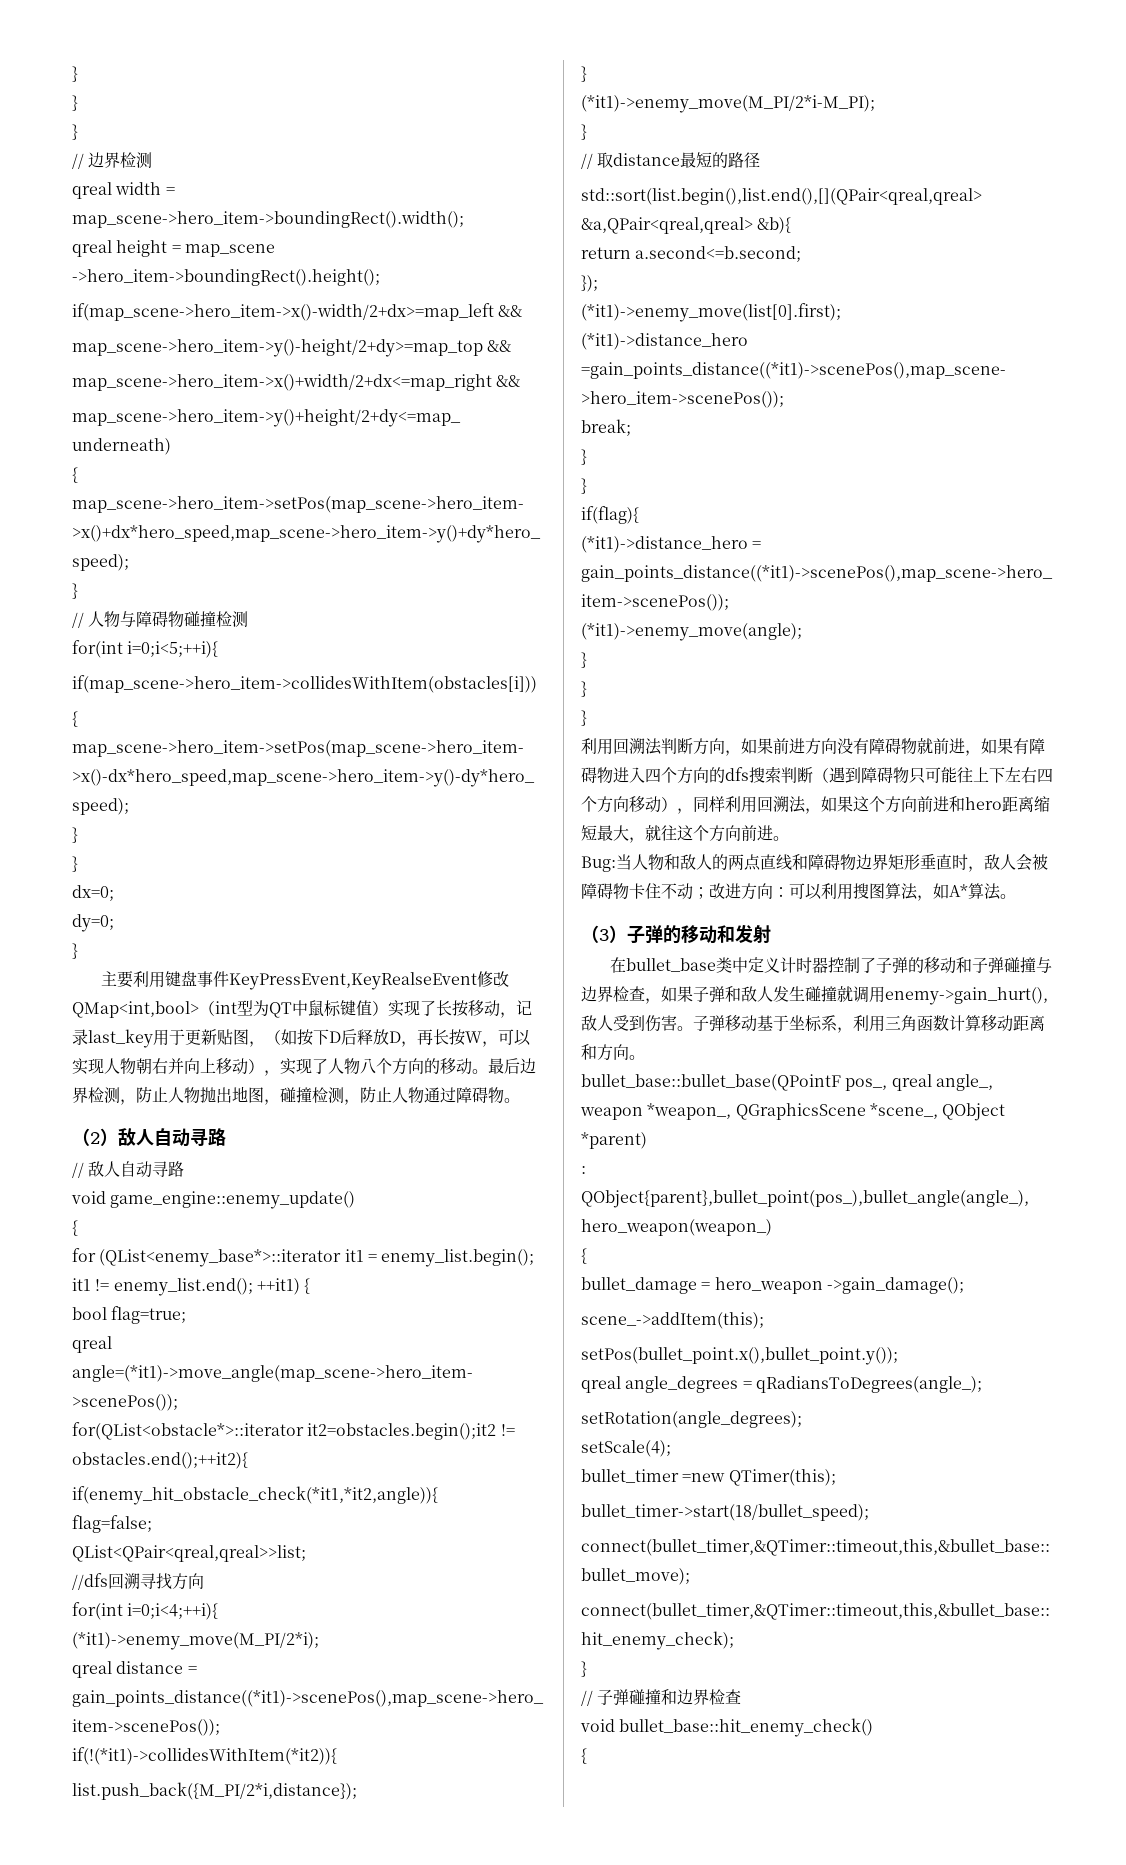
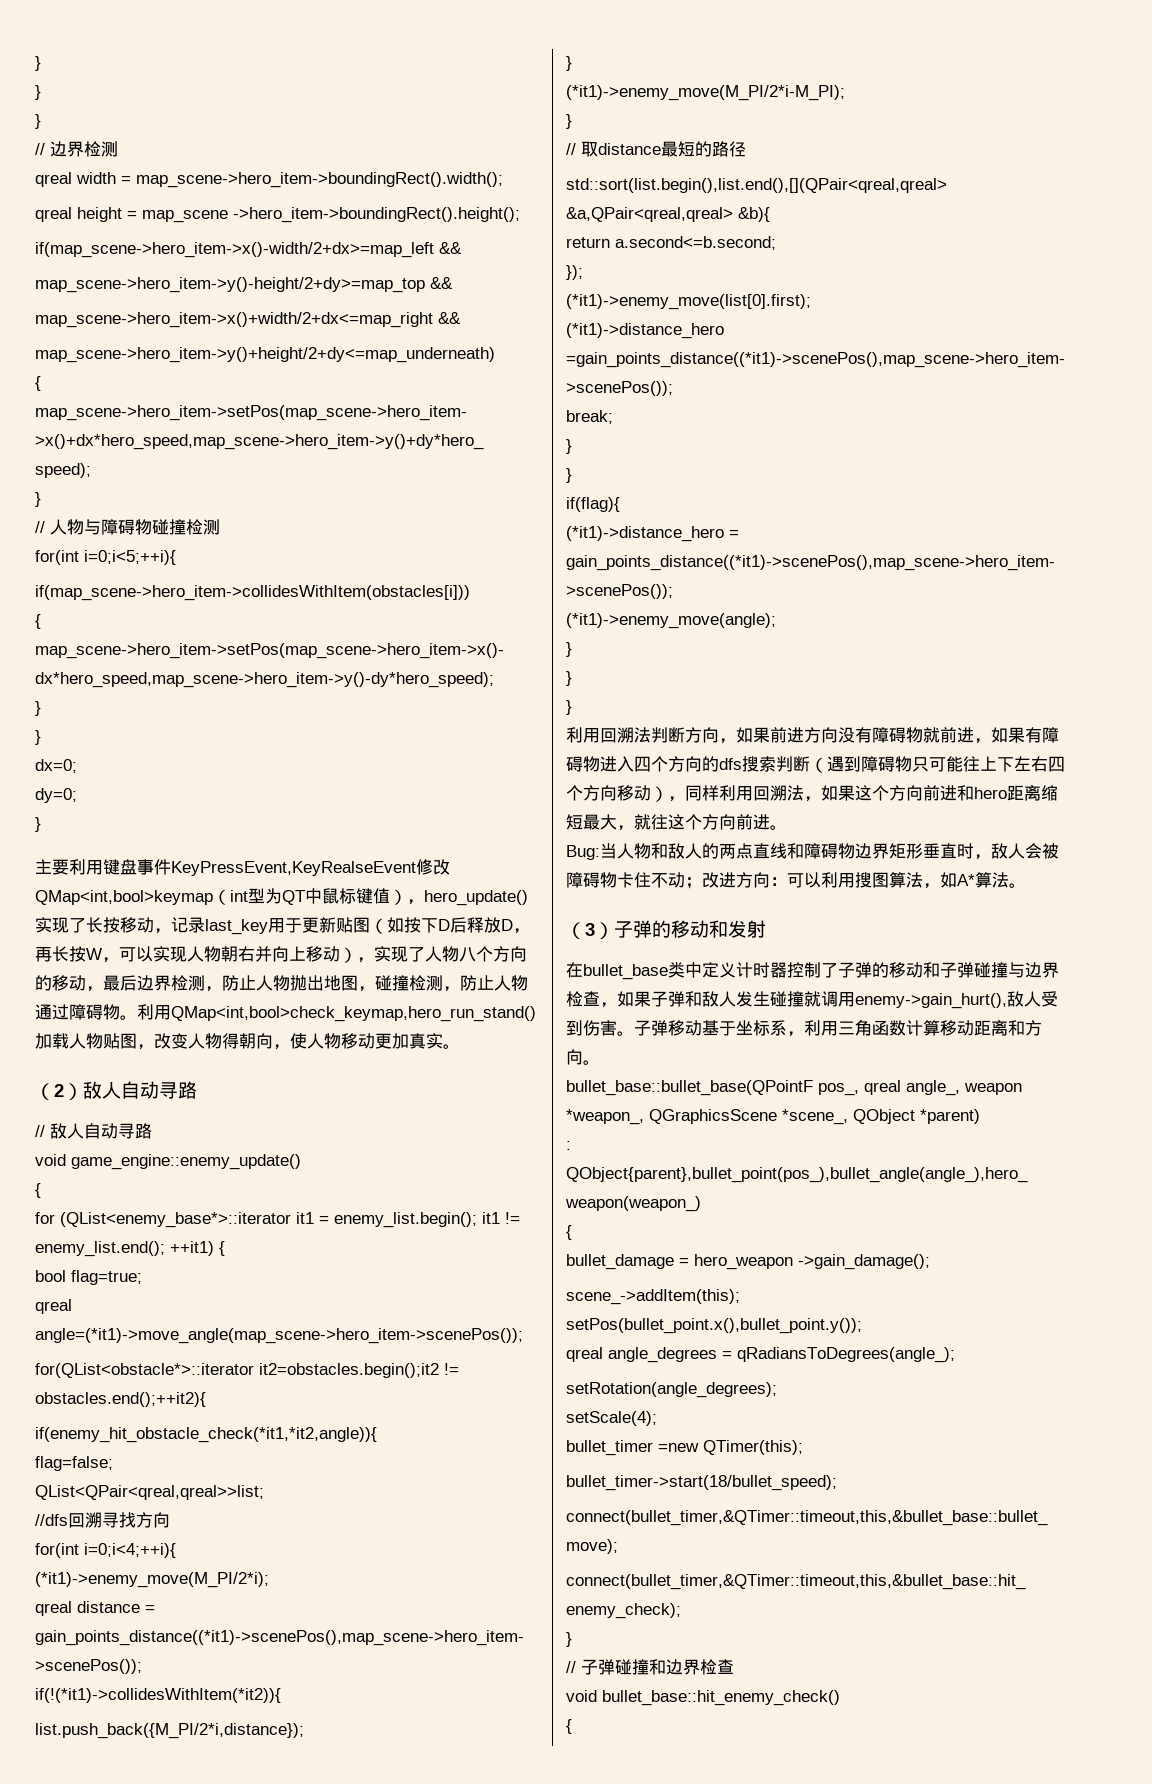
[72,1001,199,1018] QMap<int,bool> -> [35,890,213,905] QMap<int,bool>keymap
(388, 1008) none -> [407,890,528,906] ，hero_update()
[249,1041,265,1047] ， -> (370, 925) none
[472,1069,488,1074] 。 -> [86,986,103,992] ，
(520, 1100) none -> [137,1004,536,1022] [35,1033,460,1050] 利用QMap<int,bool>check_keymap,hero_run_stand()加载人物贴图，改变人物得朝向，使人物移动更加真实。

